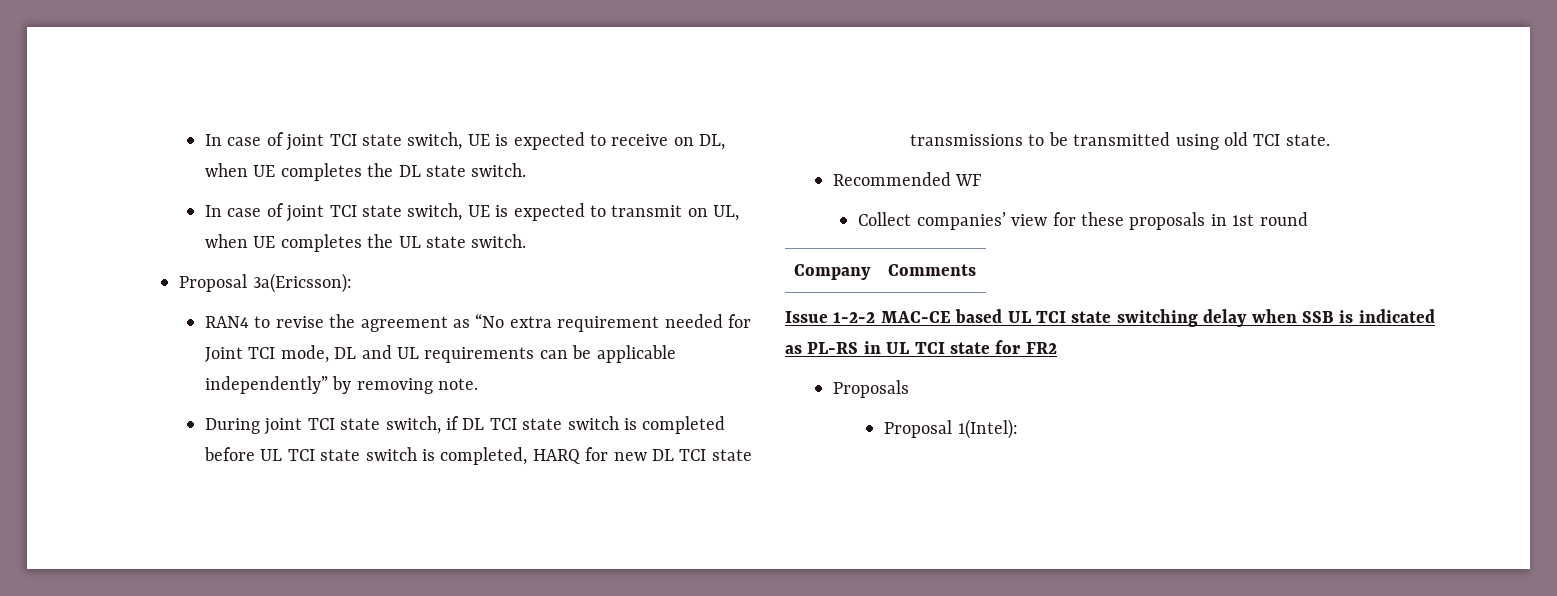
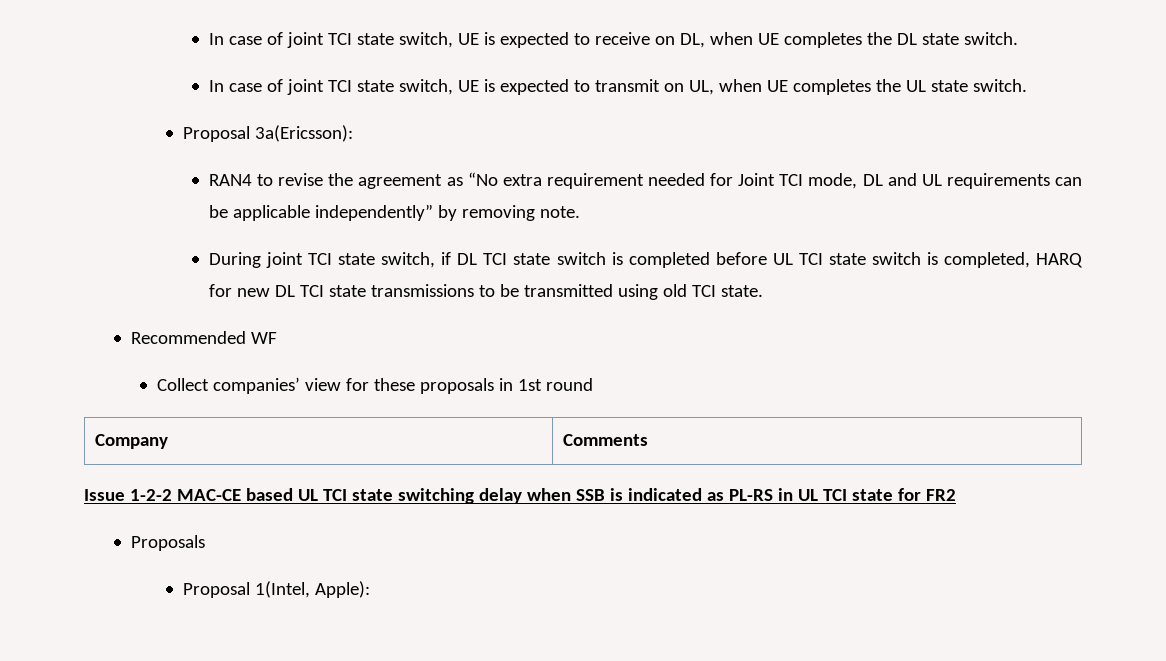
[957,419,1018,439] 1(Intel): -> [254,581,370,598] 1(Intel, Apple):

